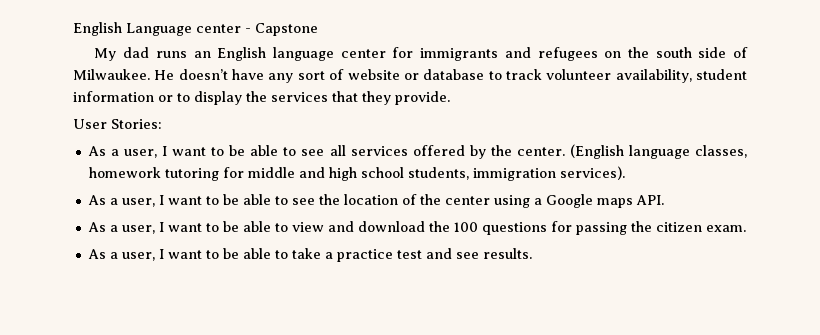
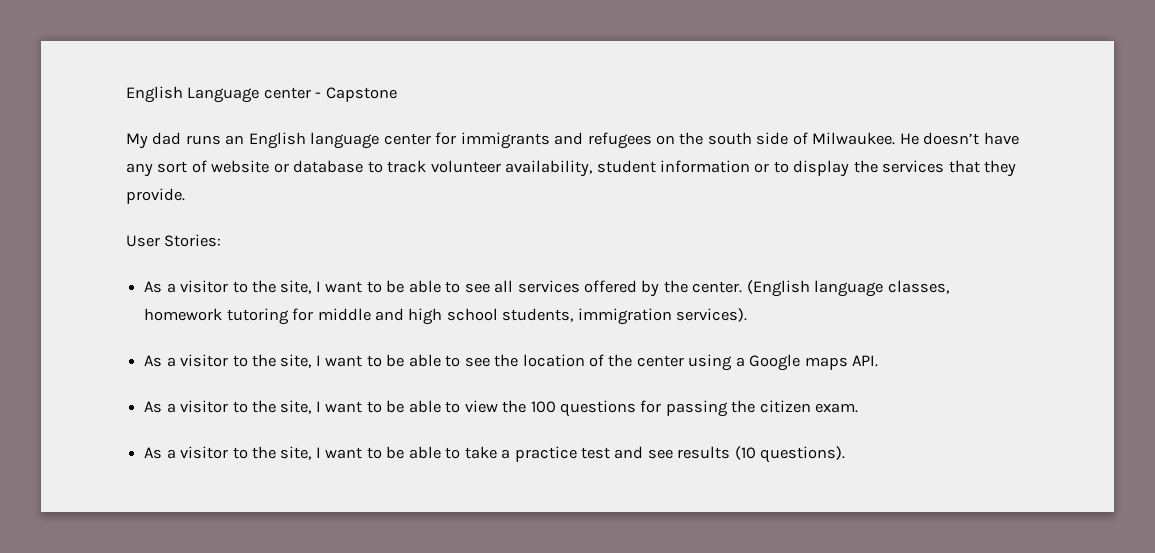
[124,149,158,158] user, -> [180,280,312,294] visitor to the site,
[121,198,155,207] user, -> [180,354,312,368] visitor to the site,
[121,225,155,234] user, -> [180,400,312,414] visitor to the site,
[327,221,425,232] and download -> (498, 406) none
[121,252,155,261] user, -> [180,446,312,460] visitor to the site,
[482,248,532,259] results. -> [677,446,846,463] results (10 questions).

